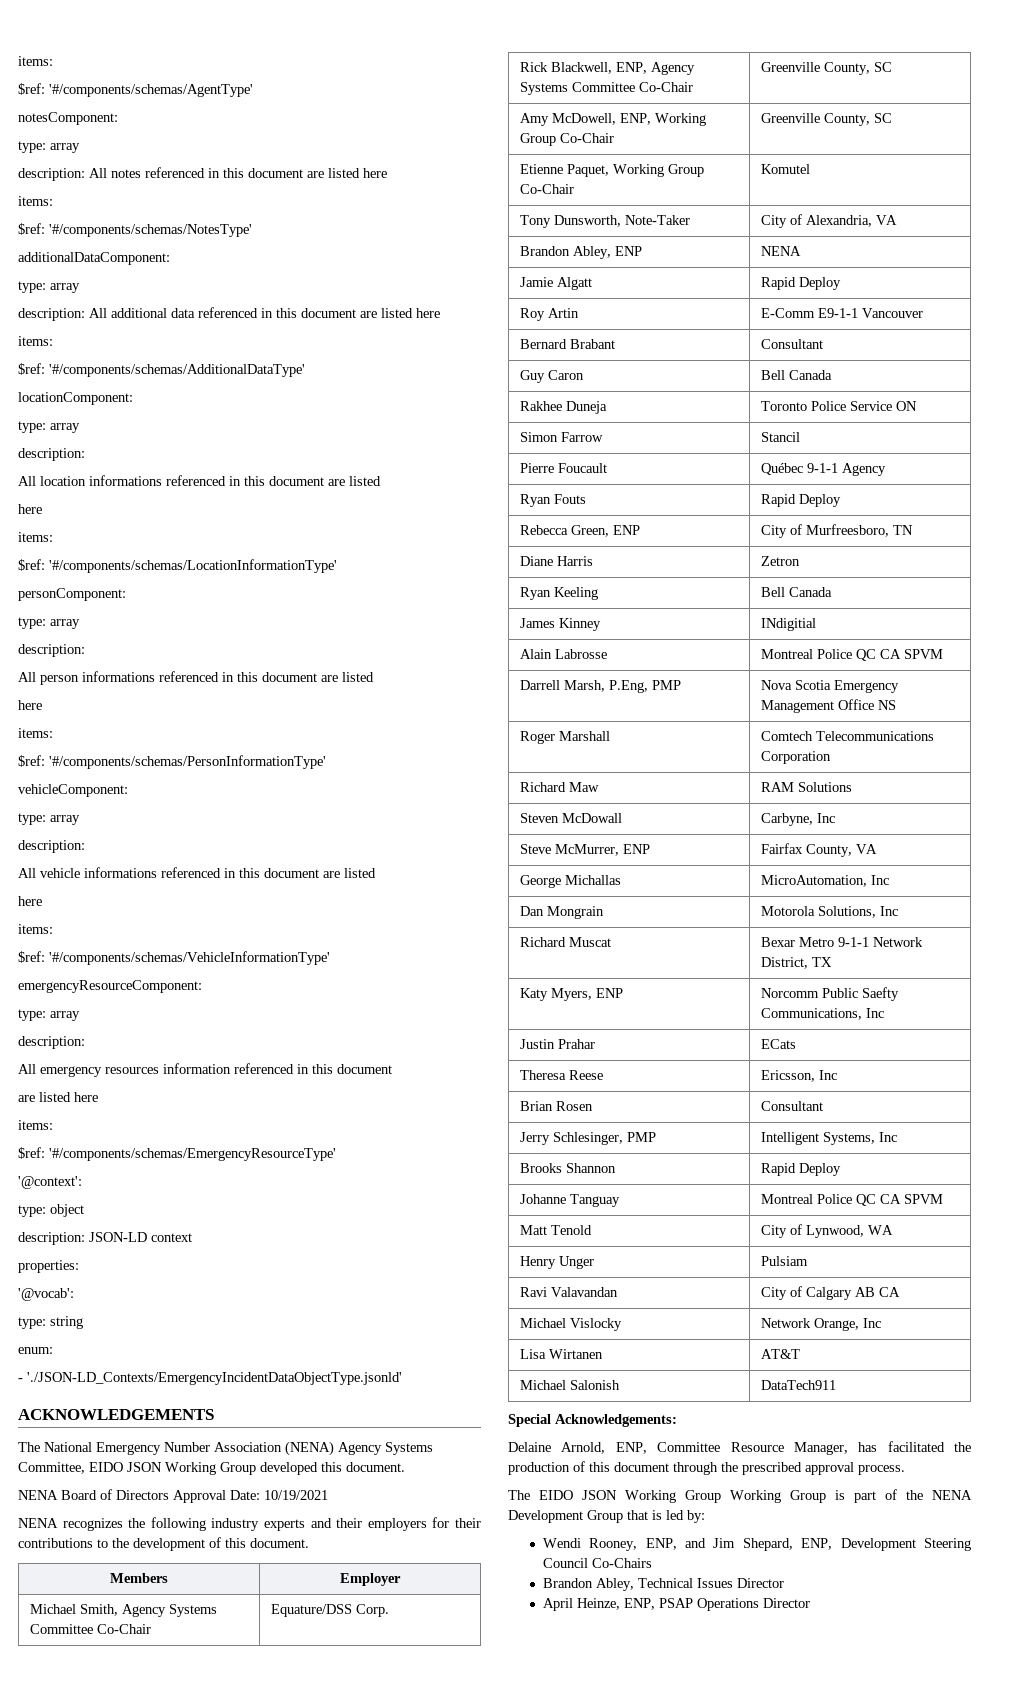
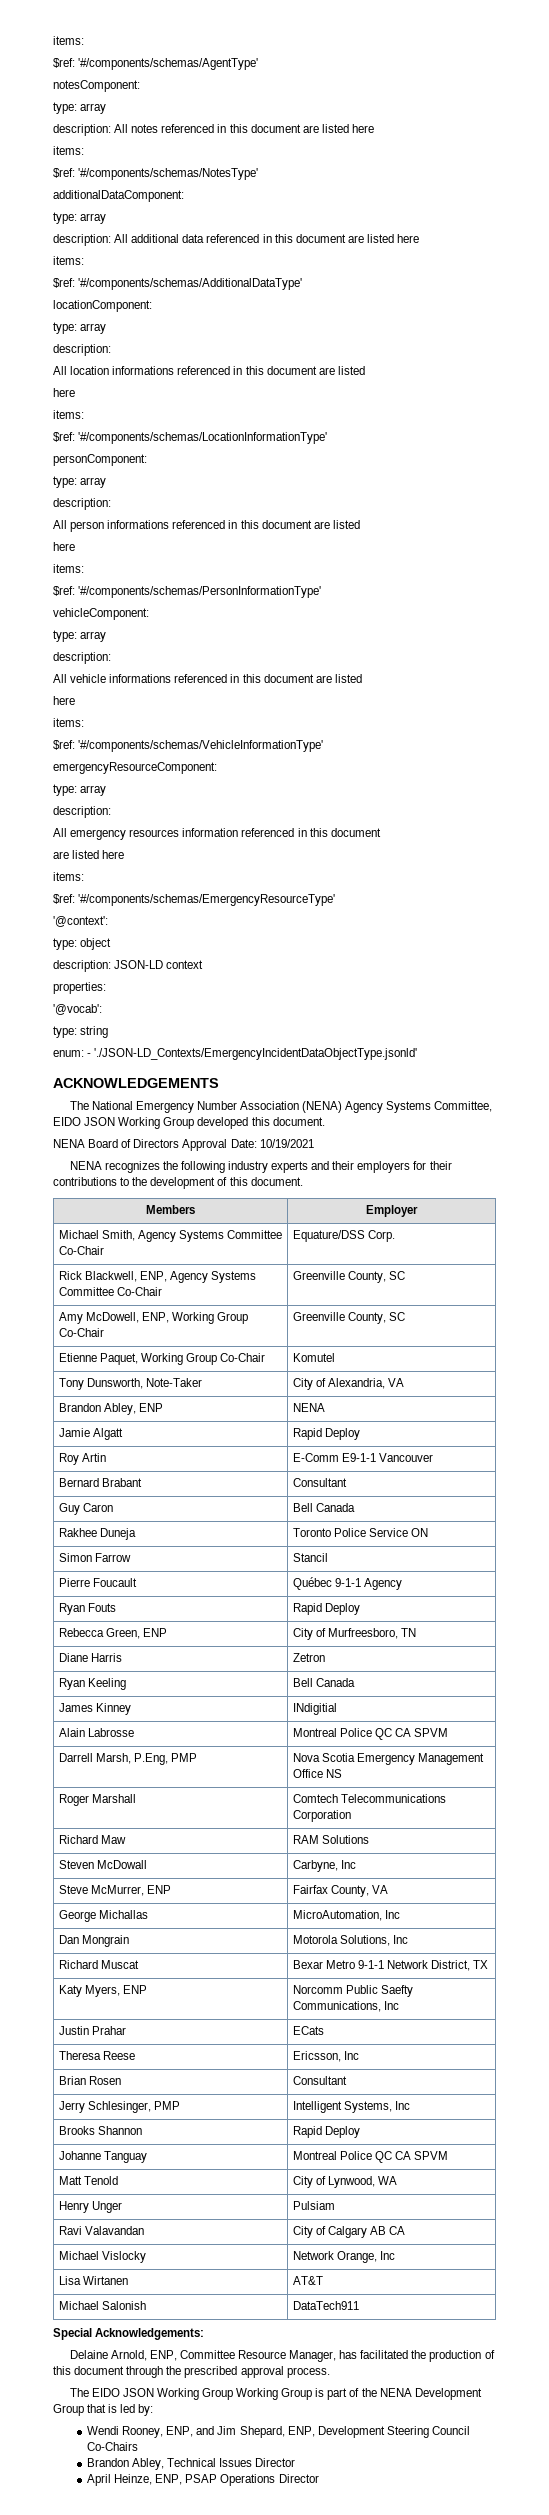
(53, 1350) // -> (84, 1053) none

